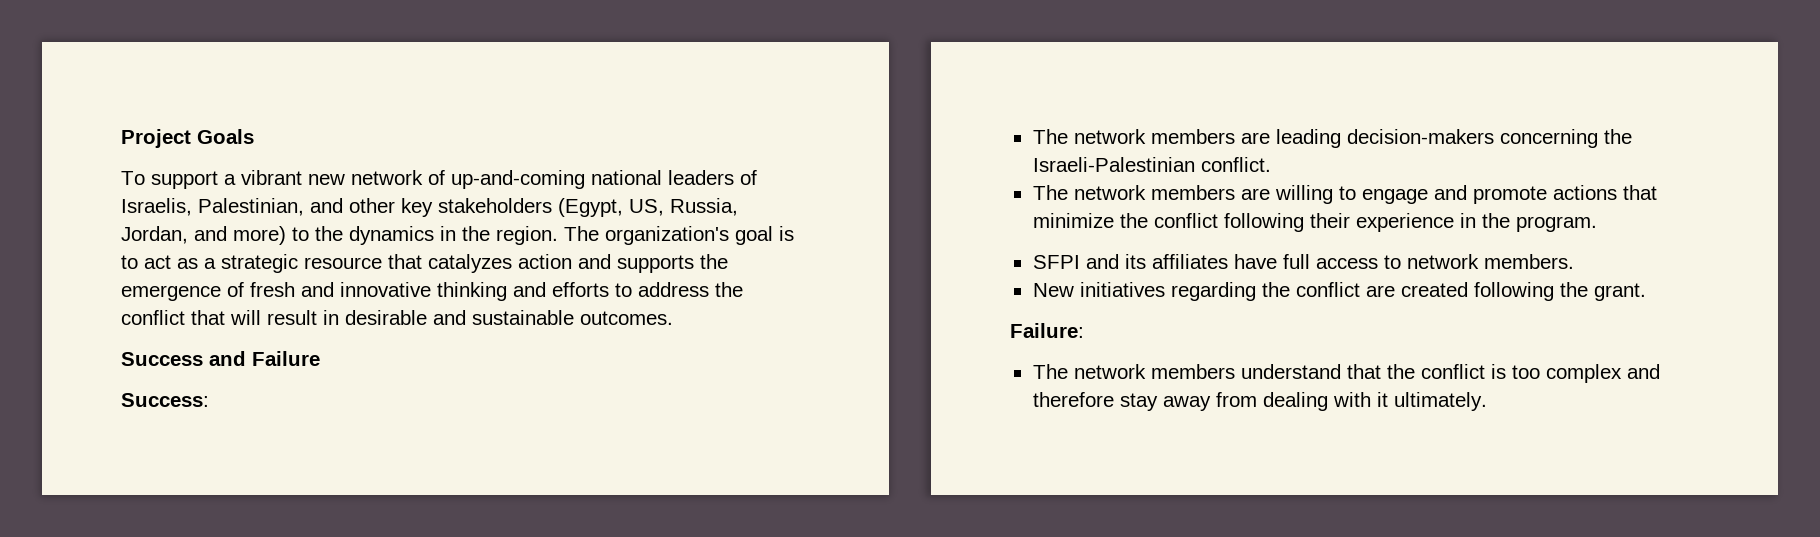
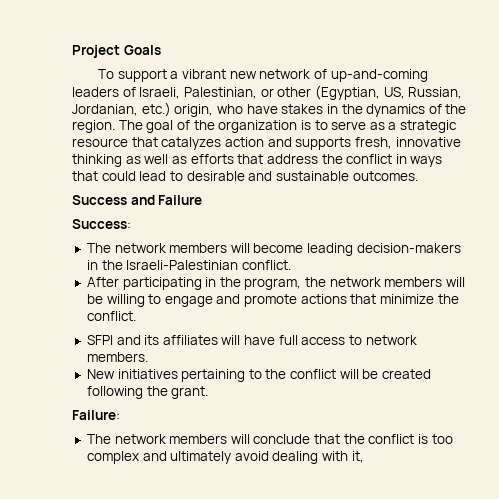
[591,170,662,185] national -> (428, 75) none
[121,198,738,217] [121,226,309,245] Israelis, Palestinian, and other key stakeholders (Egypt, US, Russia, Jordan, and more) to -> [139,85,463,100] [72,102,338,117] Israeli, Palestinian, or other (Egyptian, US, Russian, Jordanian, etc.) origin, who have stakes in
[440,226,456,241] in -> [428,104,442,114] of
[605,226,773,245] organization's goal -> [146,120,298,133] goal of the organization
[144,255,171,269] act -> [331,121,367,130] serve
[700,254,728,269] [121,282,743,301] [121,310,339,325] the emergence of fresh and innovative thinking and efforts to address the conflict that will result in -> [354,137,461,149] [72,154,443,167] [72,171,183,181] fresh, innovative thinking as well as efforts that address the conflict in ways that could lead to
[1240,132,1270,144] are -> [230,243,304,253] will become
[1499,129,1598,148] concerning -> [86,260,98,270] in
[1032,185,1270,200] The network members are -> [86,277,466,290] [86,294,103,304] After participating in the program, the network members will be
[1153,213,1597,232] conflict following their experience in the program. -> [86,311,136,321] conflict.
(1228, 261) none -> [221,335,241,345] will
[1170,282,1395,301] regarding the conflict are -> [181,369,379,382] pertaining to the conflict will be
[1240,364,1341,379] understand -> [230,434,311,444] will conclude
[1032,392,1487,411] therefore stay away from dealing with it ultimately. -> [170,451,364,464] ultimately avoid dealing with it,

